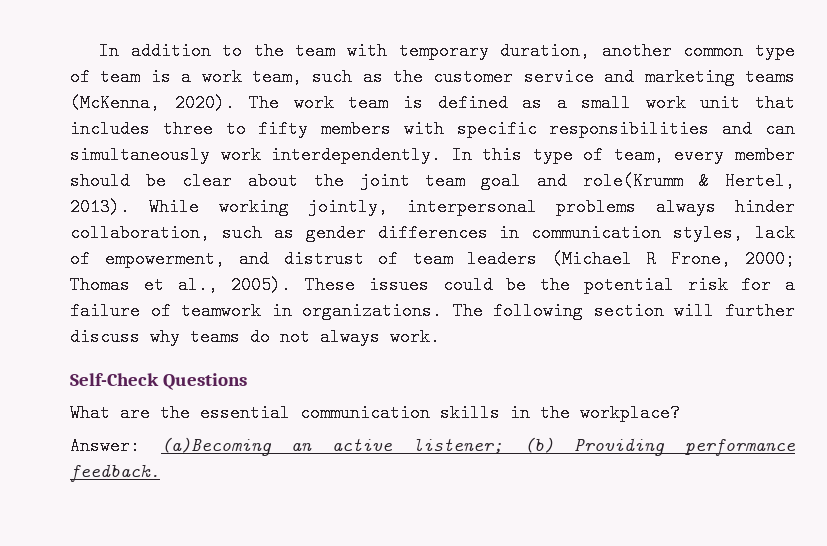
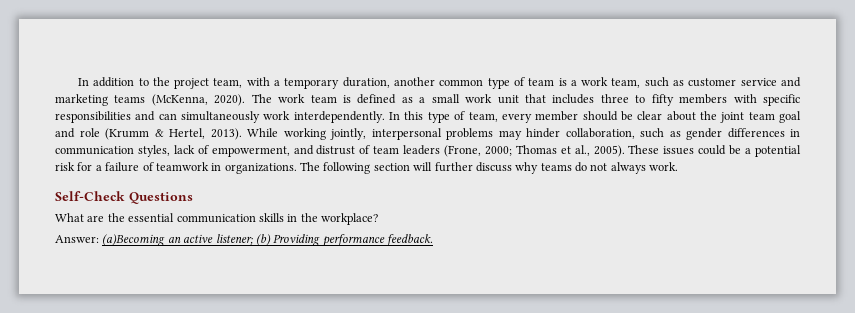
[295,42,388,60] team with -> [174,77,281,89] project team, with a
[393,68,424,86] the -> (685, 83) none
[583,172,684,190] role(Krumm -> [79,128,149,140] role (Krumm
[655,198,716,216] always -> [498,130,522,140] may
[551,250,731,268] (Michael R Frone, -> [444,145,482,157] (Frone,
[540,276,570,294] the -> [745,148,752,154] a

